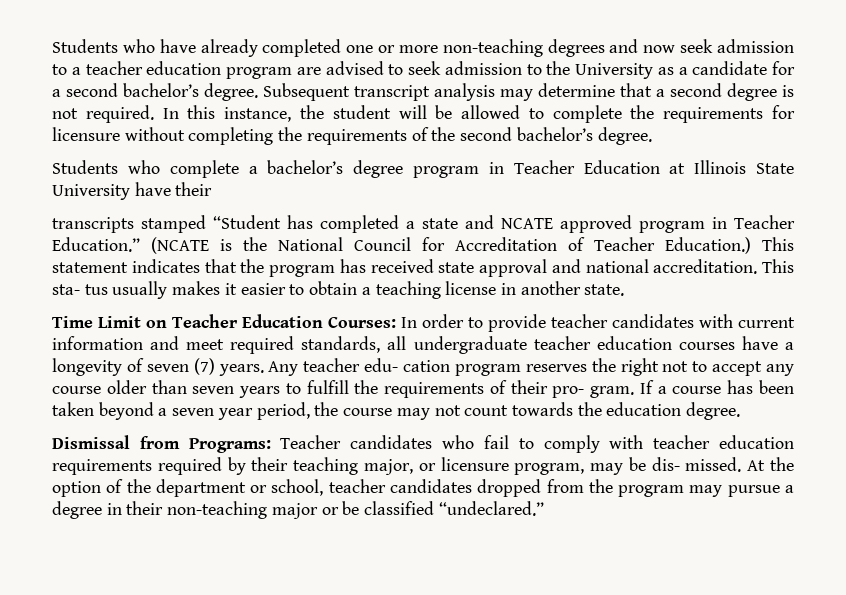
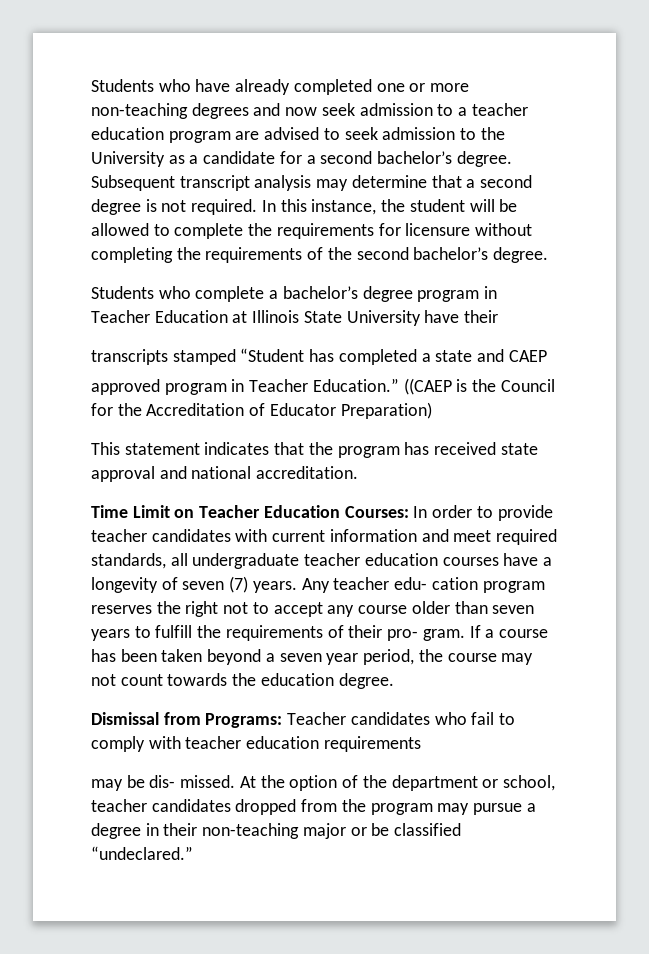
[501,218,553,229] NCATE -> [508,350,547,362] CAEP //
[151,237,209,254] (NCATE -> [403,378,452,395] ((CAEP
[278,237,343,251] National -> (497, 385) none
(445, 244) none -> [117,403,142,416] the
[594,237,751,254] Teacher Education.) -> [269,402,432,419] Educator Preparation) //
[762,259,794,273] [52,281,625,299] This sta- tus usually makes it easier to obtain a teaching license in another state. -> (359, 472) none
[157,457,585,475] required by their teaching major, or licensure program, -> (421, 744) //

